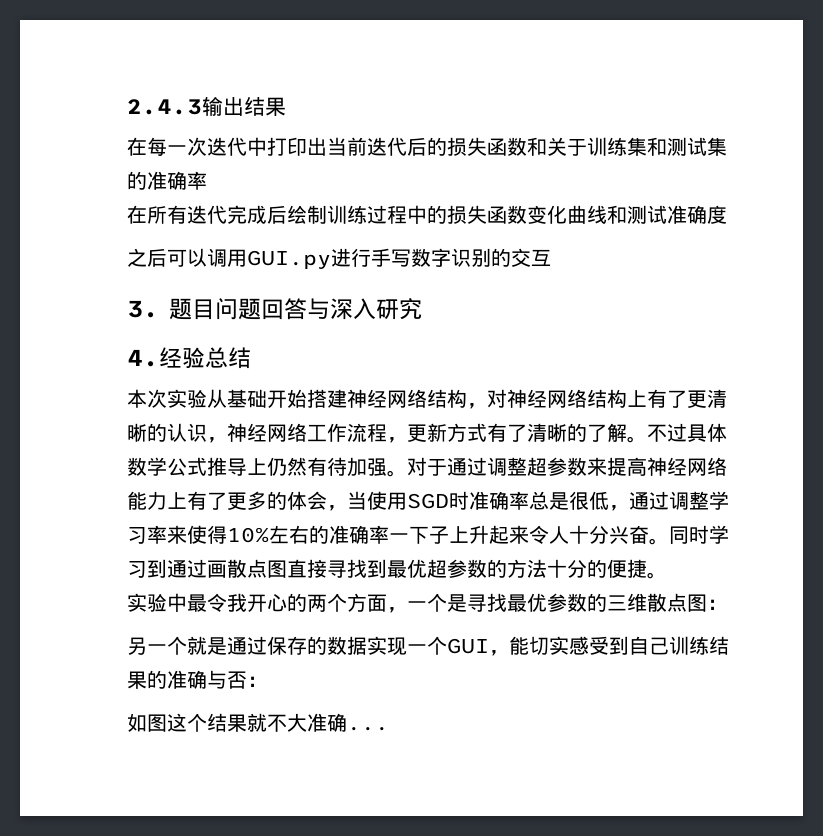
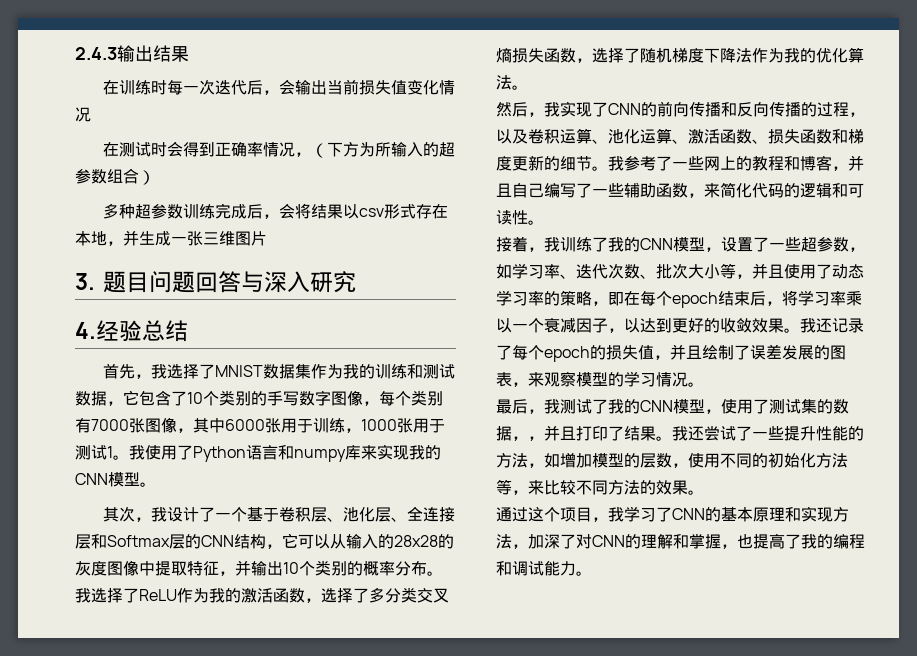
(147, 146) none -> [118,80,167,95] 训练时
[247,137,727,156] [127,171,207,190] [127,205,727,224] [127,248,551,269] 中打印出当前迭代后的损失函数和关于训练集和测试集的准确率 // 在所有迭代完成后绘制训练过程中的损失函数变化曲线和测试准确度 // 之后可以调用GUI.py进行手写数字识别的交互 -> [246,79,455,95] [75,107,91,122] [102,141,455,158] [75,168,155,185] [102,203,448,219] [75,230,267,246] 后，会输出当前损失值变化情况 // 在测试时会得到正确率情况，（下方为所输入的超参数组合） // 多种超参数训练完成后，会将结果以csv形式存在本地，并生成一张三维图片
[127,389,727,409] [127,423,727,443] [127,457,727,477] [127,491,729,511] [127,525,729,545] [127,559,667,579] [127,593,727,613] [127,636,729,656] [127,670,267,689] [127,713,389,732] 本次实验从基础开始搭建神经网络结构，对神经网络结构上有了更清晰的认识，神经网络工作流程，更新方式有了清晰的了解。不过具体数学公式推导上仍然有待加强。对于通过调整超参数来提高神经网络能力上有了更多的体会，当使用SGD时准确率总是很低，通过调整学习率来使得10%左右的准确率一下子上升起来令人十分兴奋。同时学习到通过画散点图直接寻找到最优超参数的方法十分的便捷。 // 实验中最令我开心的两个方面，一个是寻找最优参数的三维散点图： // 另一个就是通过保存的数据实现一个GUI，能切实感受到自己训练结果的准确与否： // 如图这个结果就不大准确... -> [102,364,455,379] [75,390,443,406] [75,418,445,433] [75,444,441,462] [75,472,156,487] [102,506,455,522] [75,533,454,549] [75,560,443,576] [75,587,449,603] [496,47,864,63] [496,75,528,90] [496,101,865,117] [496,128,864,144] [496,155,864,171] [496,182,864,198] [496,210,544,225] [496,236,865,252] [496,263,864,279] [496,290,862,308] [496,318,864,333] [496,344,846,362] [496,371,704,387] [496,399,849,414] [496,425,864,441] [496,452,848,468] [496,479,704,495] [496,506,849,522] [496,533,865,549] [496,561,592,576] 首先，我选择了MNIST数据集作为我的训练和测试数据，它包含了10个类别的手写数字图像，每个类别有7000张图像，其中6000张用于训练，1000张用于测试1。我使用了Python语言和numpy库来实现我的CNN模型。 // 其次，我设计了一个基于卷积层、池化层、全连接层和Softmax层的CNN结构，它可以从输入的28x28的灰度图像中提取特征，并输出10个类别的概率分布。我选择了ReLU作为我的激活函数，选择了多分类交叉熵损失函数，选择了随机梯度下降法作为我的优化算法。 // 然后，我实现了CNN的前向传播和反向传播的过程，以及卷积运算、池化运算、激活函数、损失函数和梯度更新的细节。我参考了一些网上的教程和博客，并且自己编写了一些辅助函数，来简化代码的逻辑和可读性。 // 接着，我训练了我的CNN模型，设置了一些超参数，如学习率、迭代次数、批次大小等，并且使用了动态学习率的策略，即在每个epoch结束后，将学习率乘以一个衰减因子，以达到更好的收敛效果。我还记录了每个epoch的损失值，并且绘制了误差发展的图表，来观察模型的学习情况。 // 最后，我测试了我的CNN模型，使用了测试集的数据，，并且打印了结果。我还尝试了一些提升性能的方法，如增加模型的层数，使用不同的初始化方法等，来比较不同方法的效果。 // 通过这个项目，我学习了CNN的基本原理和实现方法，加深了对CNN的理解和掌握，也提高了我的编程和调试能力。

